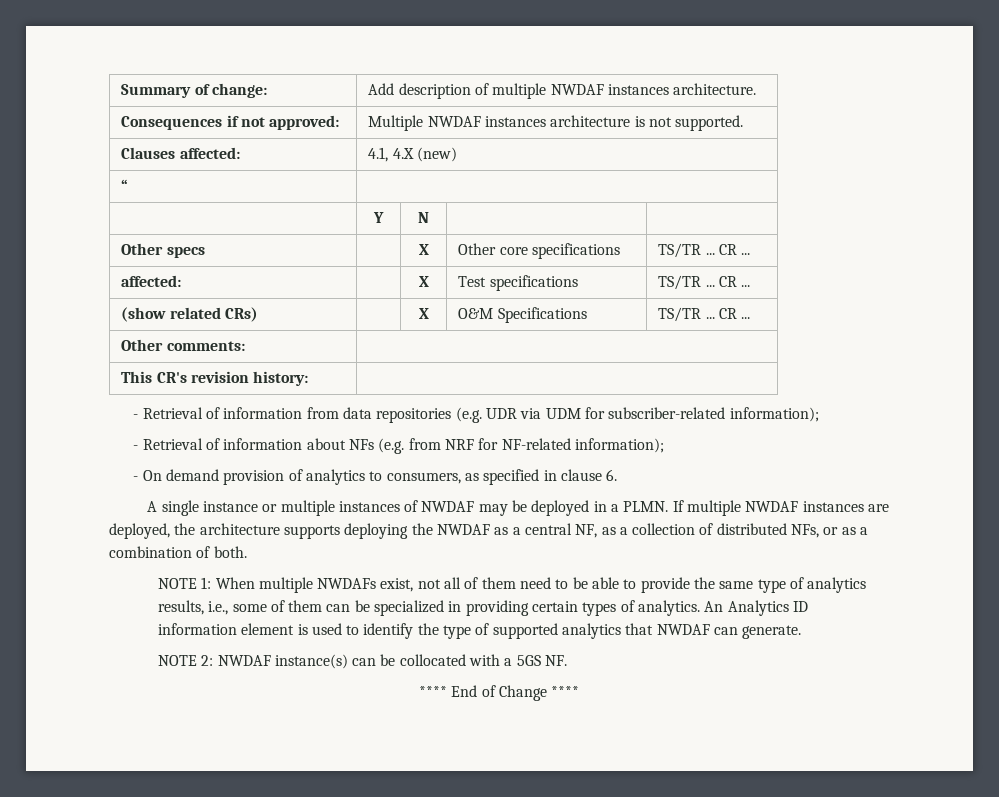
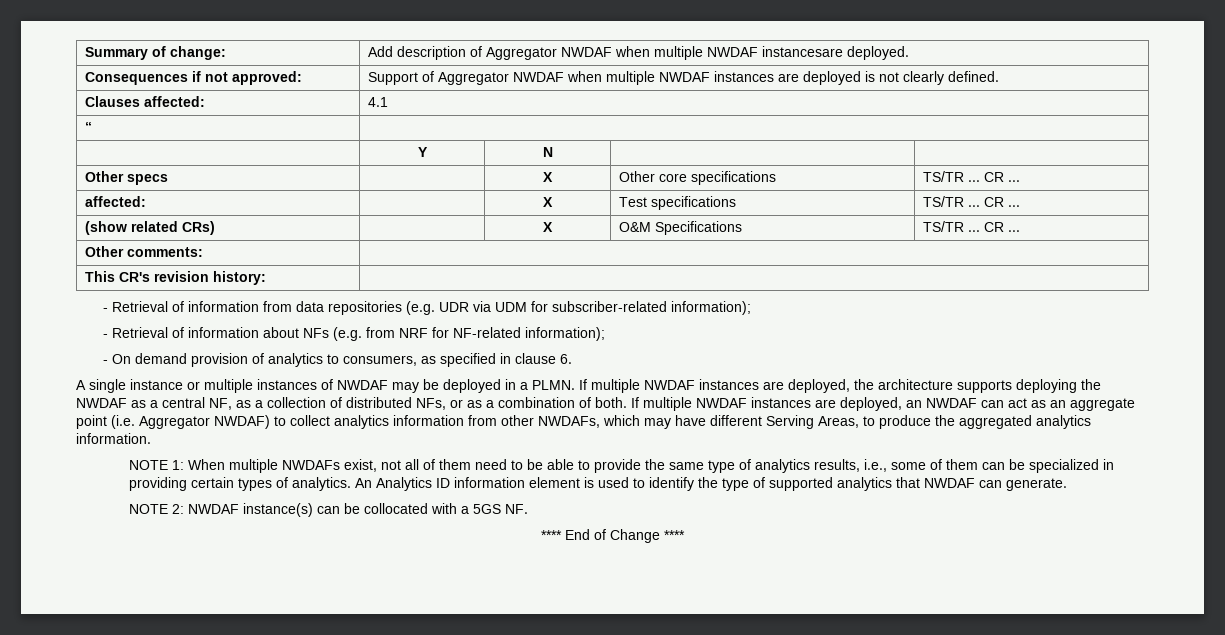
[492,83,757,99] [121,115,340,130] [368,115,744,131] multiple NWDAF instances architecture. // Consequences if not approved: | Multiple NWDAF instances architecture is not supported. -> [485,46,909,60] [84,71,302,85] [367,71,999,85] Aggregator NWDAF when multiple NWDAF instancesare deployed. // Consequences if not approved: | Support of Aggregator NWDAF when multiple NWDAF instances are deployed is not clearly defined.
[368,147,457,162] 4.1, 4.X (new) -> [367,97,388,107] 4.1
(247, 552) none -> [631,397,1135,411] [76,415,1091,429] [76,433,151,444] If multiple NWDAF instances are deployed, an NWDAF can act as an aggregate point (i.e. Aggregator NWDAF) to collect analytics information from other NWDAFs, which may have different Serving Areas, to produce the aggregated analytics information.

